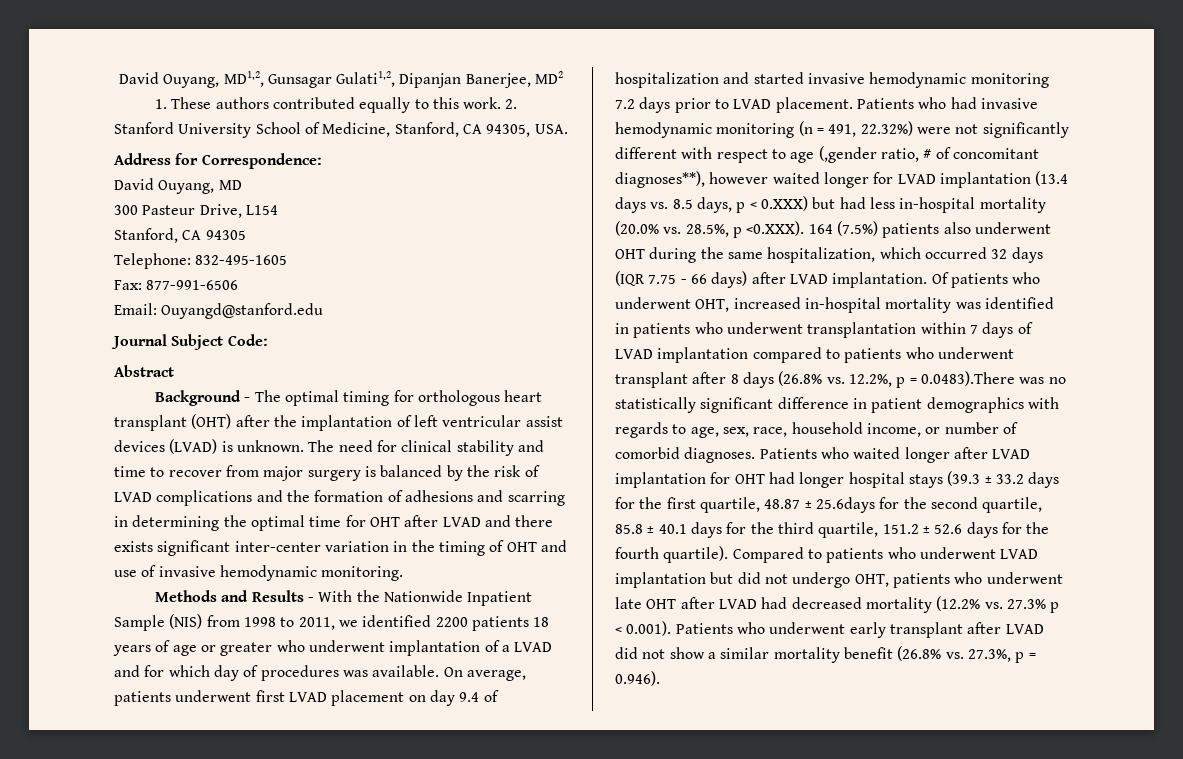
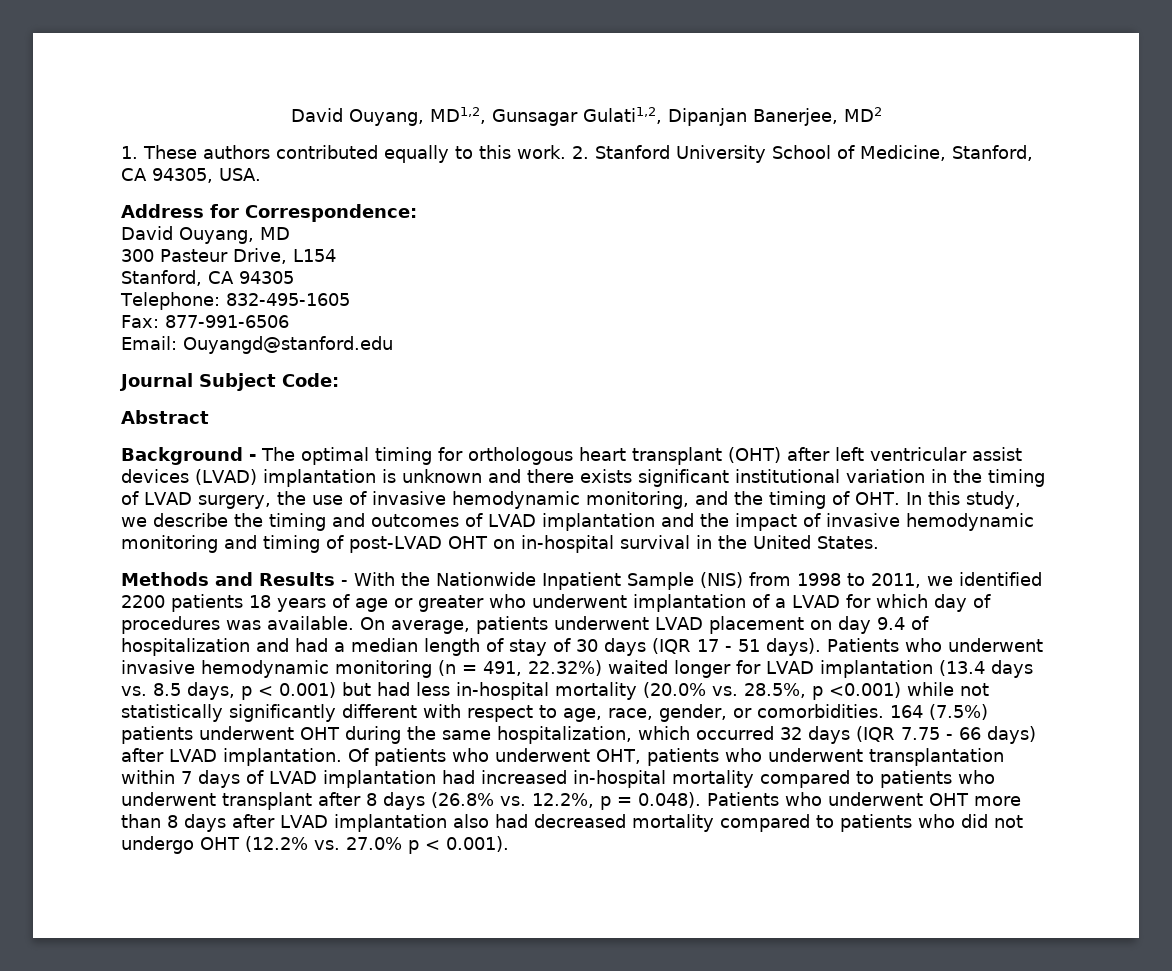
[273,415,412,431] the implantation of -> (830, 454) none
[221,440,544,456] [114,465,540,481] [114,490,565,506] [114,515,481,531] is unknown. The need for clinical stability and time to recover from major surgery is balanced by the risk of LVAD complications and the formation of adhesions and scarring in determining the optimal time for OHT after LVAD -> [262,469,482,487] implantation is unknown
[234,541,321,552] inter-center -> [734,469,840,483] institutional
[506,540,567,552] OHT and -> [144,491,306,509] LVAD surgery, the
[321,566,404,581] monitoring. -> [585,491,1021,509] [121,513,1034,531] [121,535,879,553] monitoring, and the timing of OHT. In this study, we describe the timing and outcomes of LVAD implantation and the impact of invasive hemodynamic monitoring and timing of post-LVAD OHT on in-hospital survival in the United States.
[114,665,140,677] and -> (840, 601) none
[255,690,285,702] first -> (649, 623) none
[753,72,1049,88] [615,97,977,113] started invasive hemodynamic monitoring 7.2 days prior to LVAD placement. Patients who had -> [295,638,1043,656] had a median length of stay of 30 days (IQR 17 - 51 days). Patients who underwent
[916,122,1069,138] [615,146,1039,163] [615,171,769,188] were not significantly different with respect to age (,gender ratio, # of concomitant diagnoses**), however -> (602, 668) none
[760,196,808,211] 0.XXX) -> [279,682,336,698] 0.001)
[746,221,805,236] <0.XXX). -> [829,682,989,698] [121,704,884,722] <0.001) while not statistically significantly different with respect to age, race, gender, or comorbidities.
[943,222,971,234] also -> (193, 735) none
[733,297,1054,313] [615,323,629,334] increased in-hospital mortality was identified in -> (641, 756) none
(749, 355) none -> [441,770,754,788] had increased in-hospital mortality
[920,371,1066,386] [615,397,1059,413] [615,422,1018,438] [615,447,1031,463] [615,471,1060,488] [615,497,1043,513] [615,522,1050,538] [615,546,1039,563] [615,572,1063,588] [615,597,932,613] 0.0483).There was no statistically significant difference in patient demographics with regards to age, sex, race, household income, or number of comorbid diagnoses. Patients who waited longer after LVAD implantation for OHT had longer hospital stays (39.3 ± 33.2 days for the first quartile, 48.87 ± 25.6days for the second quartile, 85.8 ± 40.1 days for the third quartile, 151.2 ± 52.6 days for the fourth quartile). Compared to patients who underwent LVAD implantation but did not undergo OHT, patients who underwent late OHT after LVAD had decreased mortality -> [638,792,1021,808] [121,814,1023,832] [121,836,240,854] 0.048). Patients who underwent OHT more than 8 days after LVAD implantation also had decreased mortality compared to patients who did not undergo OHT
[1006,599,1046,609] 27.3% -> [346,837,402,850] 27.0%
[675,622,1044,638] [615,646,1036,663] [615,671,660,686] Patients who underwent early transplant after LVAD did not show a similar mortality benefit (26.8% vs. 27.3%, p = 0.946). -> (509, 844) none

